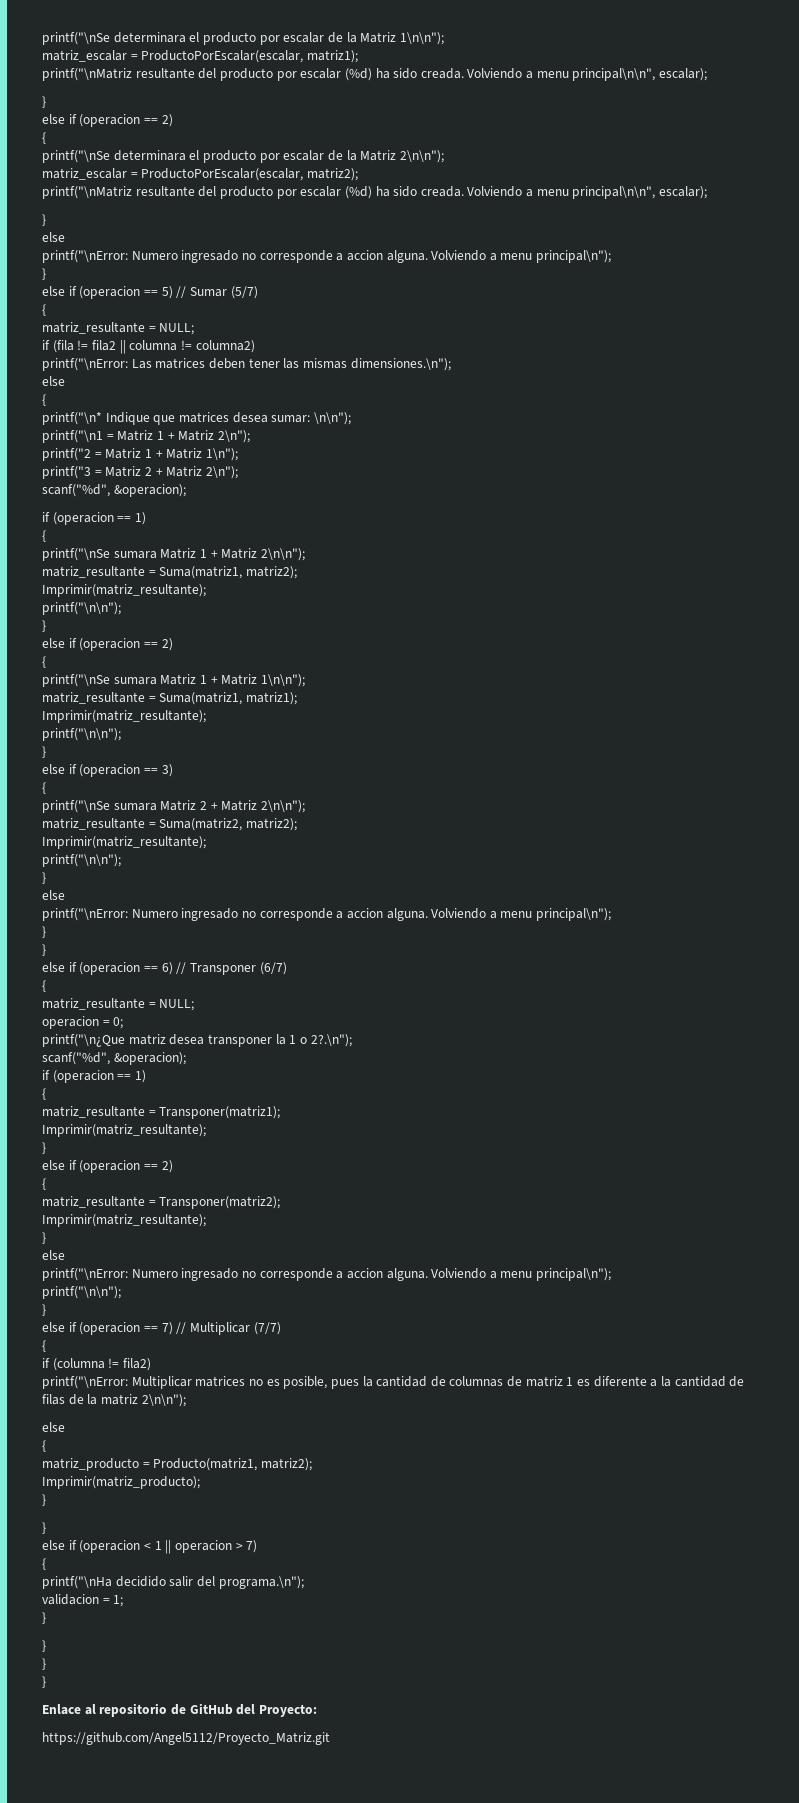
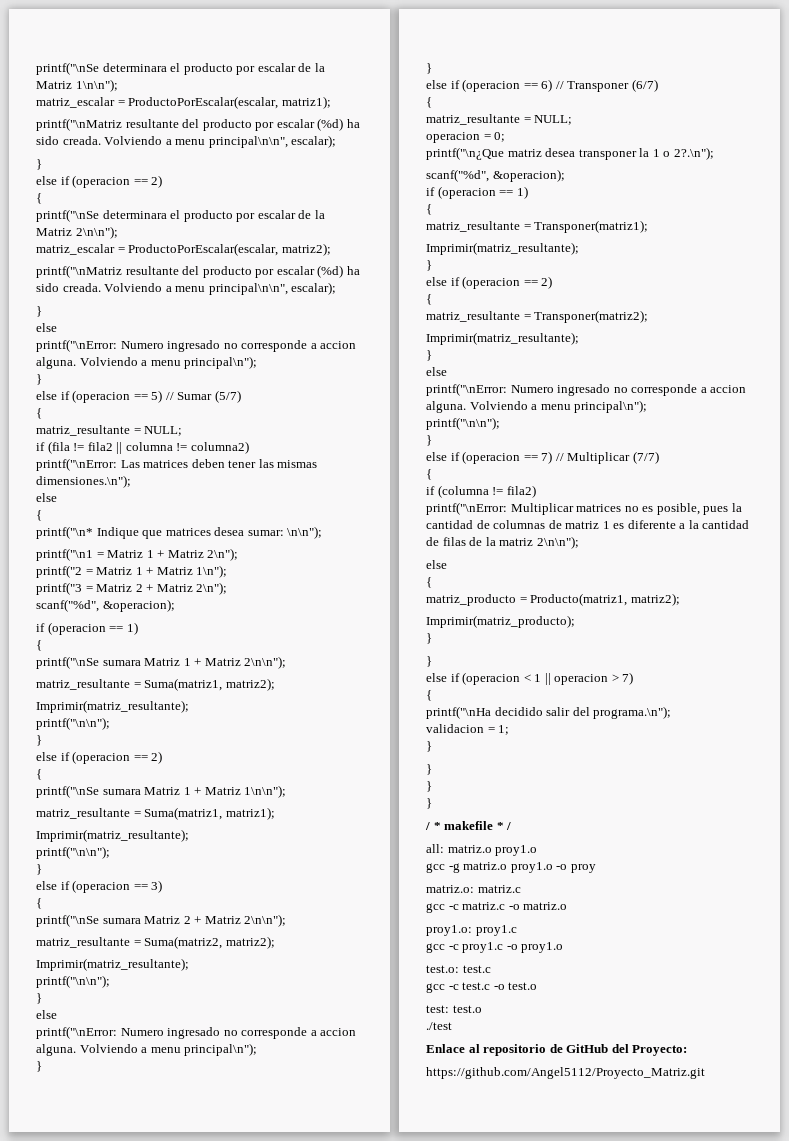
(46, 1682) none -> [425,821,512,830] [426,844,538,856] [426,862,596,873] [426,885,521,893] [426,902,568,913] [426,925,517,936] [426,942,564,953] [426,965,491,973] [426,982,538,993] [426,1005,482,1013] [426,1022,452,1030] // / * makefile * / // all: matriz.o proy1.o // gcc -g matriz.o proy1.o -o proy // matriz.o: matriz.c // gcc -c matriz.c -o matriz.o // proy1.o: proy1.c // gcc -c proy1.c -o proy1.o // test.o: test.c // gcc -c test.c -o test.o // test: test.o // ./test

